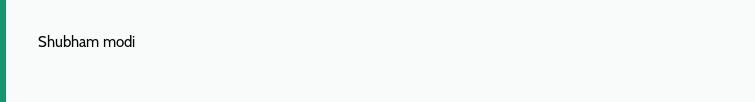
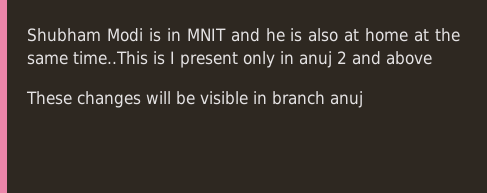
[103,35,136,47] modi -> [106,28,461,42] [27,51,432,68] [26,91,363,108] Modi is in MNIT and he is also at home at the same time..This is I present only in anuj 2 and above // These changes will be visible in branch anuj

